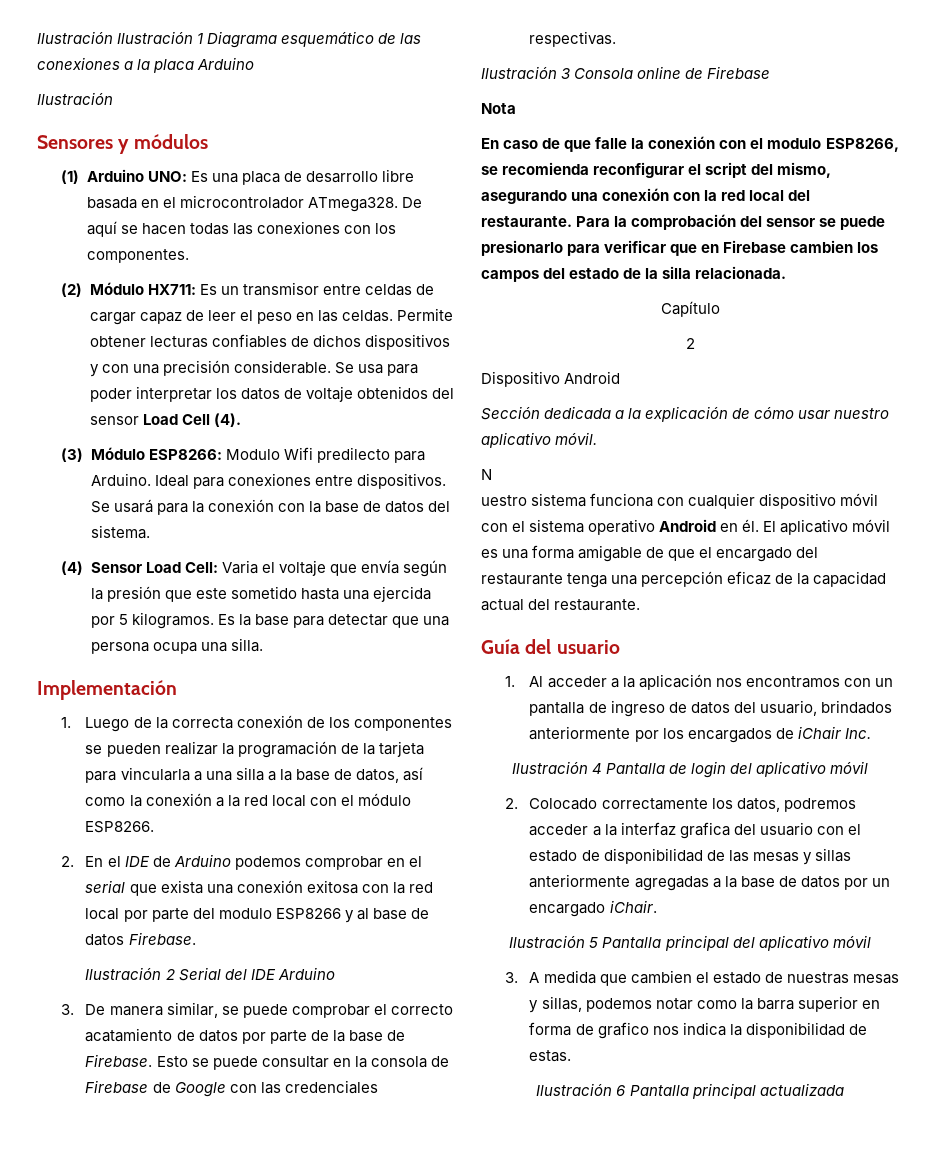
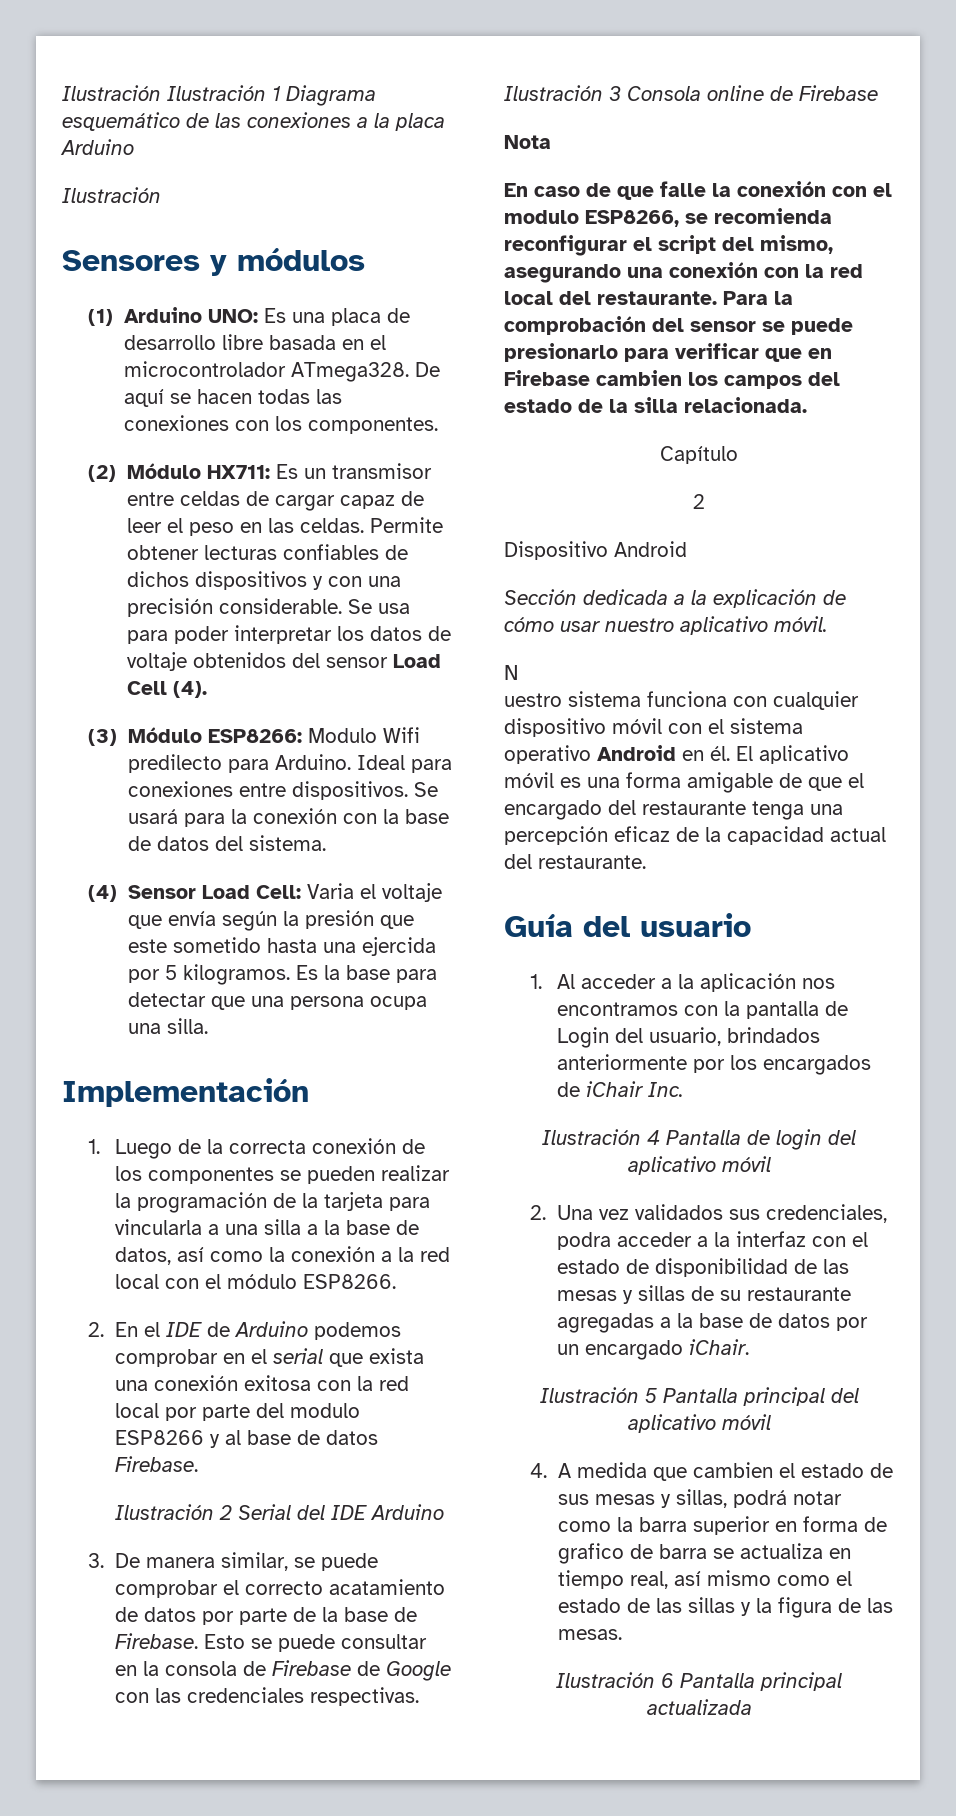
[874,678,893,687] un -> [723,1001,740,1016] la
[610,700,730,717] ingreso de datos -> [556,1027,609,1048] Login
[529,798,856,812] Colocado correctamente los datos, podremos -> [556,1204,887,1223] [556,1232,611,1250] Una vez validados sus credenciales, podra
[679,822,813,839] grafica del usuario -> (806, 1239) none
[529,874,631,888] anteriormente -> [690,1286,851,1301] de su restaurante
[505,972,519,983] 3. -> [530,1463,548,1478] 4.
[786,972,849,984] nuestras -> [557,1494,589,1505] sus
[585,998,652,1012] podemos -> [732,1490,787,1508] podrá
[652,1022,867,1038] [529,1050,572,1062] nos indica la disponibilidad de estas. -> [629,1543,851,1559] [557,1570,852,1589] [557,1597,893,1618] [557,1629,622,1640] de barra se actualiza en tiempo real, así mismo como el estado de las sillas y la figura de las mesas.

